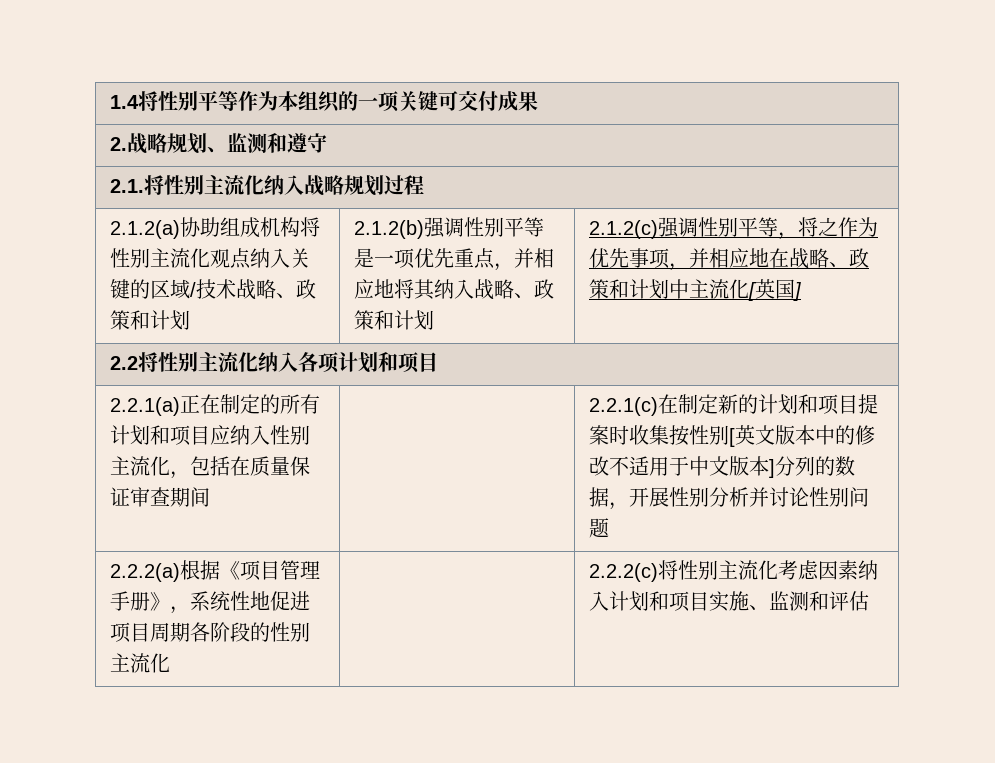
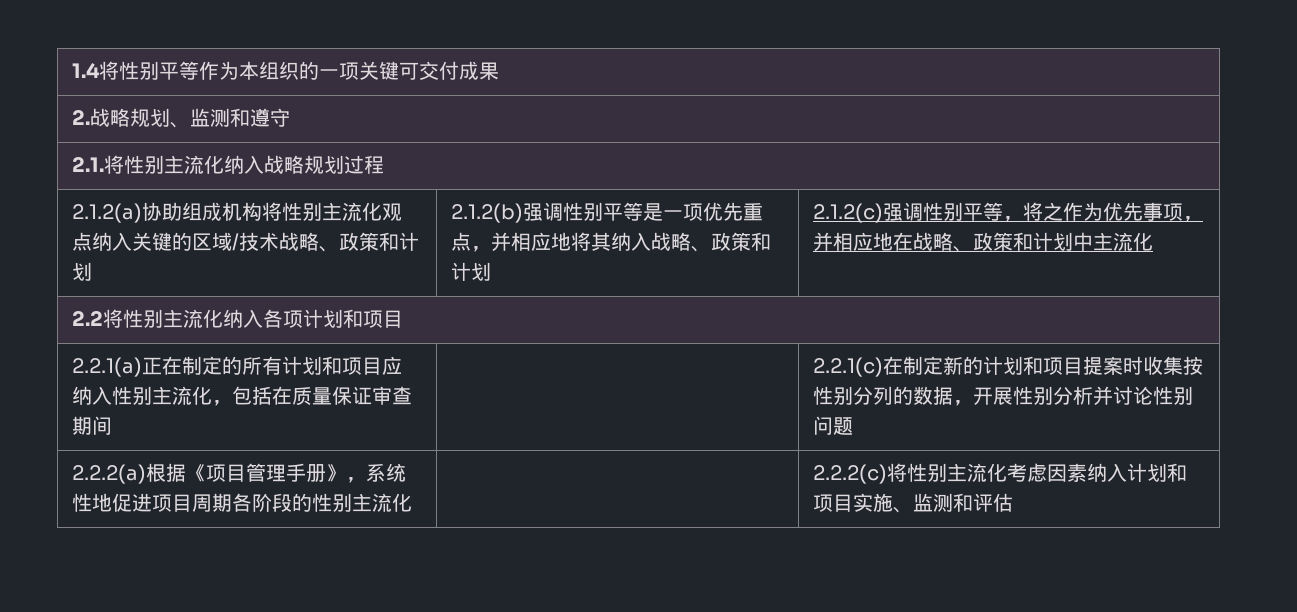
[747,279,801,301] [英国] -> (1154, 241) none
[728,425,875,447] [588,456,775,478] [英文版本中的修改不适用于中文版本] -> (854, 395) none

